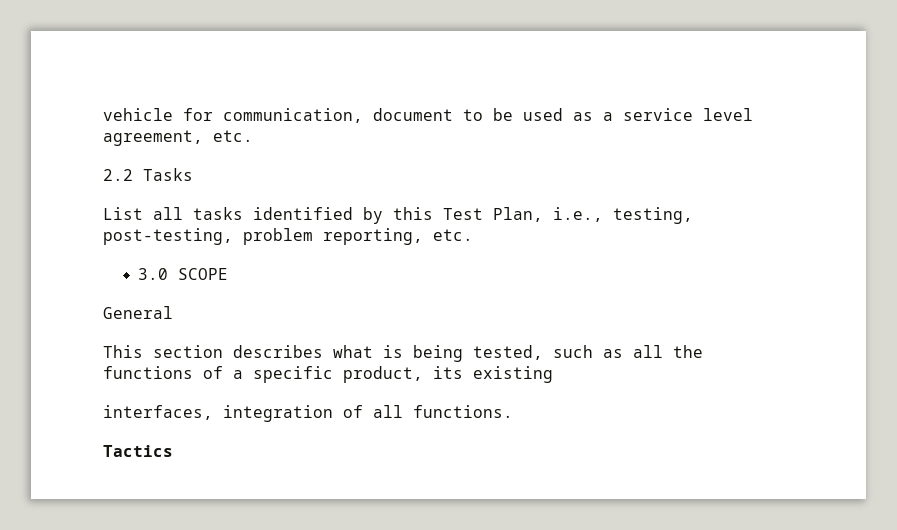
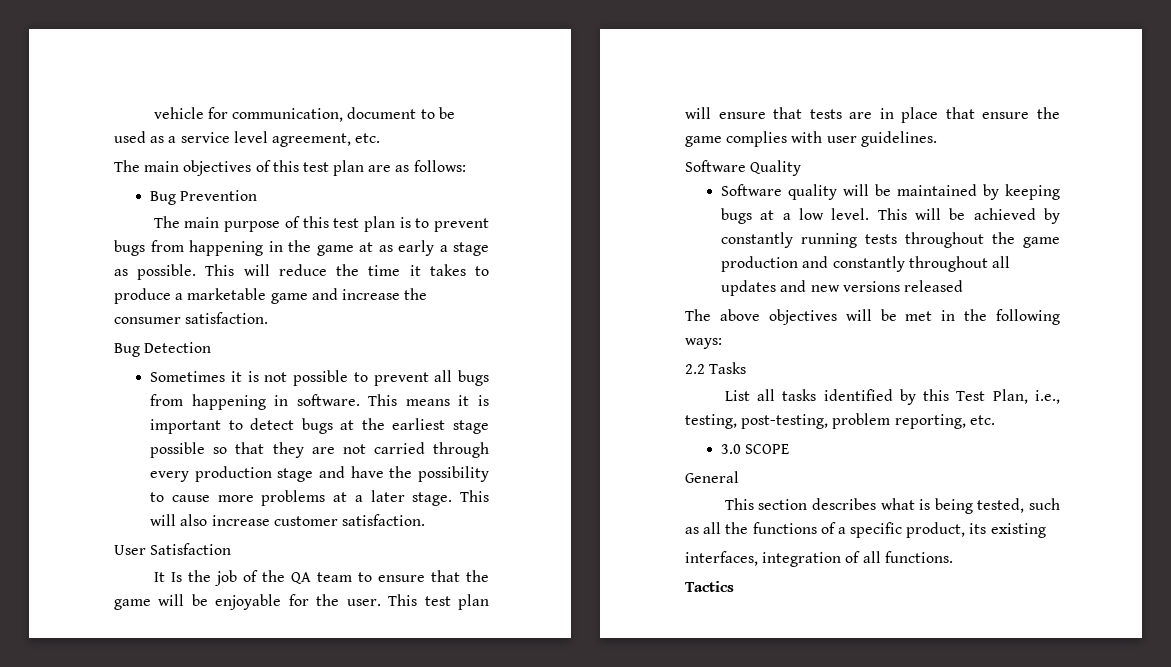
(253, 136) none -> [114,160,466,176] [150,190,258,205] [153,216,489,232] [114,240,489,256] [114,264,490,280] [114,288,428,304] [114,312,269,324] [114,342,212,357] [150,370,489,386] [150,394,489,410] [150,418,489,434] [150,442,489,458] [150,466,489,482] [150,490,489,506] [150,514,425,526] [114,543,232,555] [153,570,489,586] [114,594,490,610] [685,107,1060,123] [685,131,937,147] [685,160,802,176] [721,184,1060,200] [721,208,1060,224] [721,232,1060,248] [721,256,1010,272] [721,280,963,296] [685,309,1060,325] [685,338,722,349] // The main objectives of this test plan are as follows: // Bug Prevention // The main purpose of this test plan is to prevent bugs from happening in the game at as early a stage as possible. This will reduce the time it takes to produce a marketable game and increase the consumer satisfaction. // Bug Detection // Sometimes it is not possible to prevent all bugs from happening in software. This means it is important to detect bugs at the earliest stage possible so that they are not carried through every production stage and have the possibility to cause more problems at a later stage. This will also increase customer satisfaction. // User Satisfaction // It Is the job of the QA team to ensure that the game will be enjoyable for the user. This test plan will ensure that tests are in place that ensure the game complies with user guidelines. // Software Quality // Software quality will be maintained by keeping bugs at a low level. This will be achieved by constantly running tests throughout the game production and constantly throughout all updates and new versions released // The above objectives will be met in the following ways:

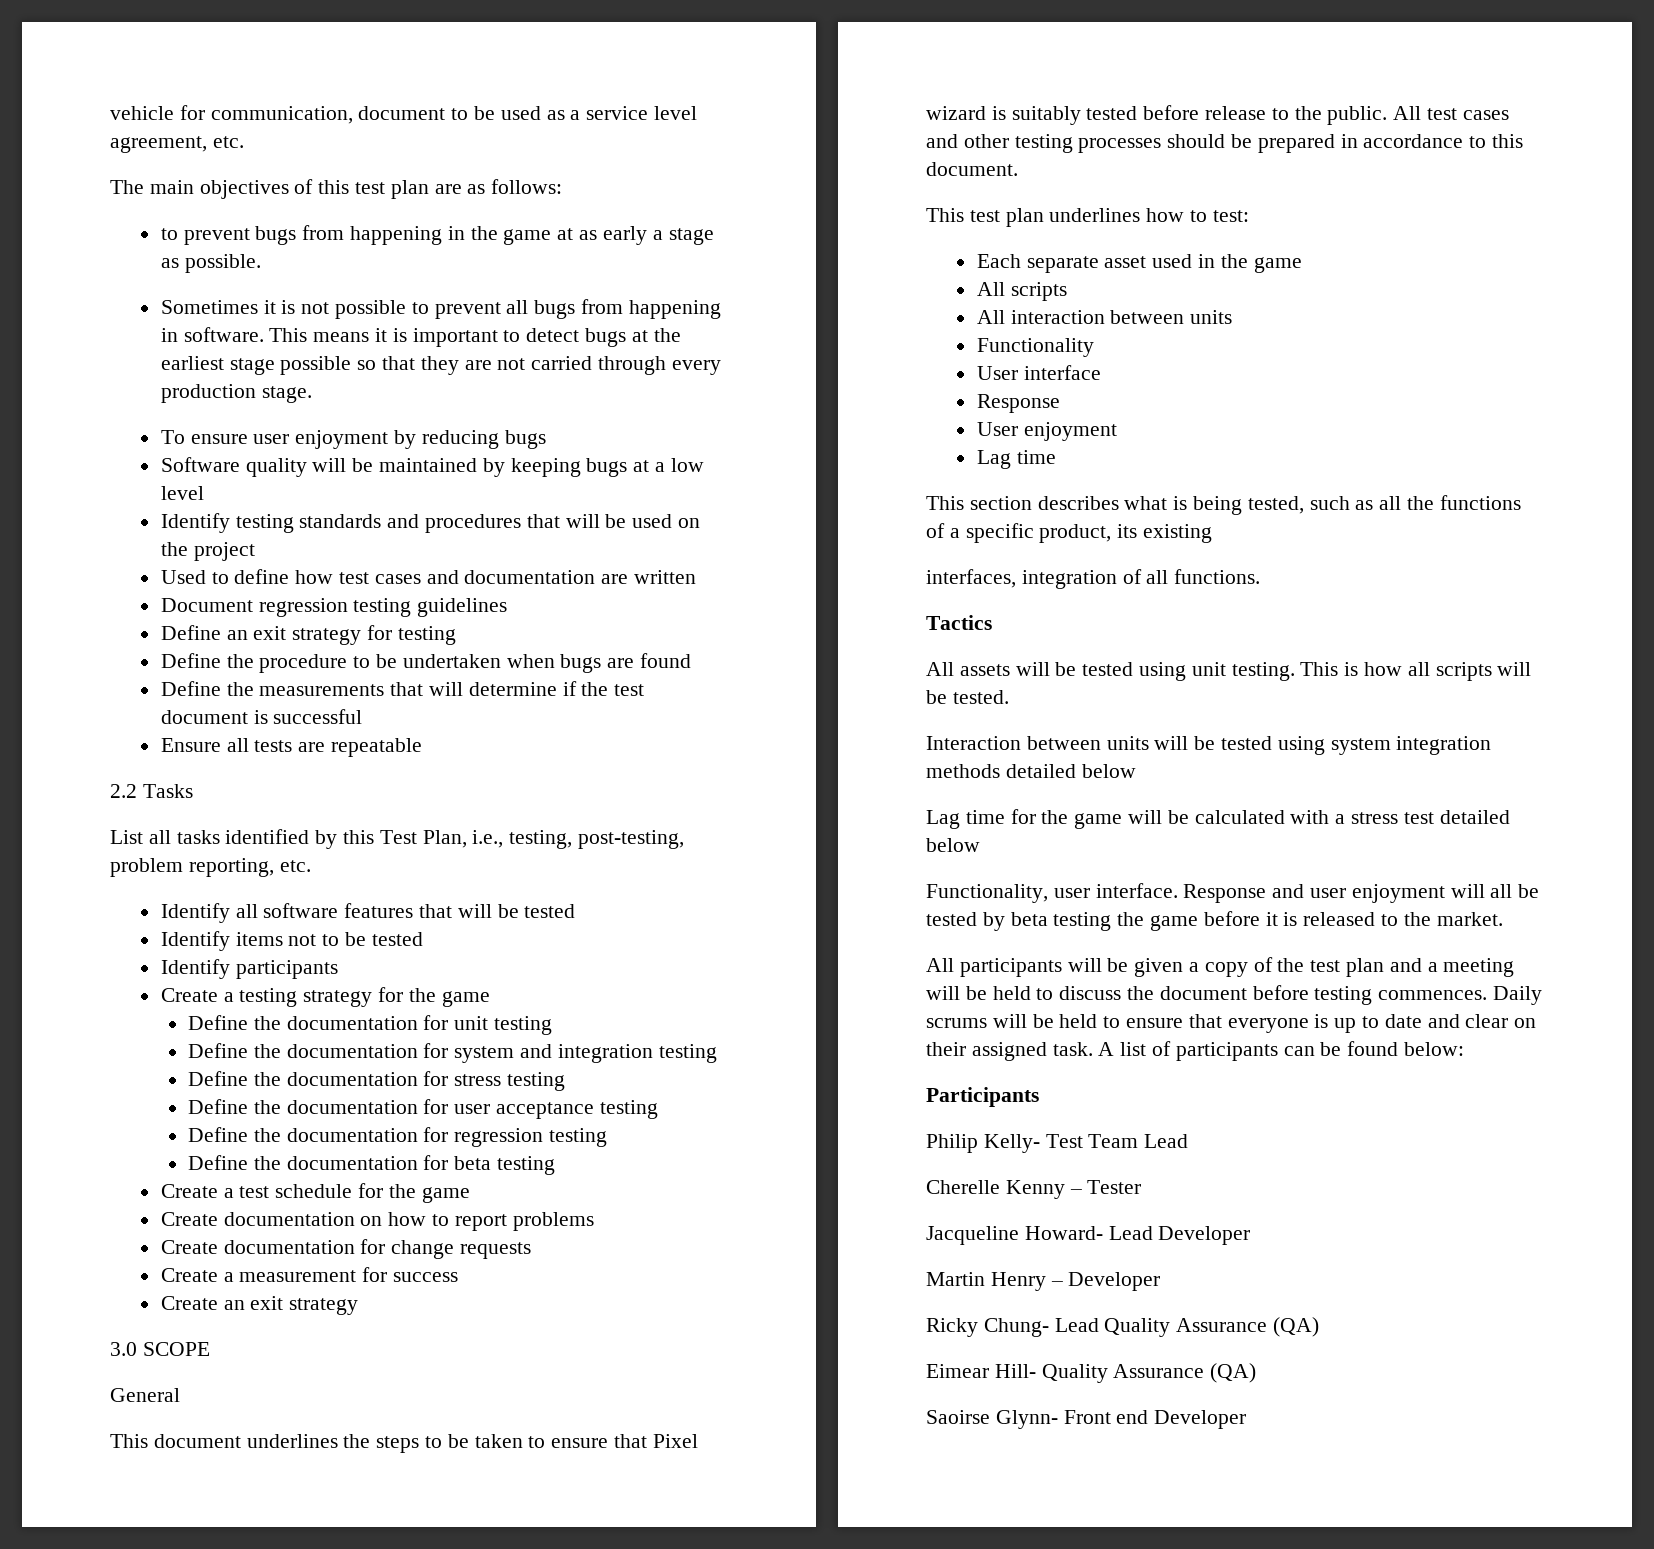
[150,190,258,205] [153,216,411,232] Bug Prevention // The main purpose of this test plan is -> (563, 186) none
[205,264,490,276] [114,288,428,304] [114,312,269,324] [114,342,212,357] This will reduce the time it takes to produce a marketable game and increase the consumer satisfaction. // Bug Detection -> (261, 263) none
[277,466,489,482] [150,490,489,506] [150,514,425,526] [114,543,232,555] [153,570,489,586] [114,594,490,610] [685,107,1060,123] [685,131,937,147] [685,160,802,176] stage and have the possibility to cause more problems at a later stage. This will also increase customer satisfaction. // User Satisfaction // It Is the job of the QA team to ensure that the game will be enjoyable for the user. This test plan will ensure that tests are in place that ensure the game complies with user guidelines. // Software Quality -> [261,386,312,403] [160,430,546,449] stage. // To ensure user enjoyment by reducing bugs
[831,208,1060,224] [721,232,1060,248] [721,256,1010,272] [721,280,963,296] [685,309,1060,325] [685,338,722,349] level. This will be achieved by constantly running tests throughout the game production and constantly throughout all updates and new versions released // The above objectives will be met in the following ways: -> [160,486,204,500] [160,513,701,533] [160,542,255,561] [160,569,697,584] [160,598,508,617] [160,625,456,645] [160,653,692,673] [160,681,645,696] [160,709,363,724] [160,738,423,757] level // Identify testing standards and procedures that will be used on the project // Used to define how test cases and documentation are written // Document regression testing guidelines // Define an exit strategy for testing // Define the procedure to be undertaken when bugs are found // Define the measurements that will determine if the test document is successful // Ensure all tests are repeatable
[721,444,790,454] [685,471,739,483] 3.0 SCOPE // General -> [160,903,576,923] [160,931,423,951] [160,959,338,979] [160,987,490,1007] [188,1015,553,1035] [188,1043,717,1063] [188,1071,566,1091] [188,1099,658,1119] [188,1127,608,1147] [188,1155,556,1175] [160,1183,470,1203] [160,1212,594,1231] [160,1239,532,1259] [160,1267,459,1282] [160,1296,359,1315] [110,1342,210,1356] [110,1388,180,1402] [110,1434,698,1453] [926,105,1509,125] [926,134,1524,153] [926,162,1018,176] [926,208,1249,227] [976,254,1302,273] [976,282,1067,301] [976,310,1233,324] [976,338,1094,357] [976,365,1101,380] [976,394,1060,413] [976,422,1117,441] [976,450,1056,469] Identify all software features that will be tested // Identify items not to be tested // Identify participants // Create a testing strategy for the game // Define the documentation for unit testing // Define the documentation for system and integration testing // Define the documentation for stress testing // Define the documentation for user acceptance testing // Define the documentation for regression testing // Define the documentation for beta testing // Create a test schedule for the game // Create documentation on how to report problems // Create documentation for change requests // Create a measurement for success // Create an exit strategy // 3.0 SCOPE // General // This document underlines the steps to be taken to ensure that Pixel wizard is suitably tested before release to the public. All test cases and other testing processes should be prepared in accordance to this document. // This test plan underlines how to test: // Each separate asset used in the game // All scripts // All interaction between units // Functionality // User interface // Response // User enjoyment // Lag time
(734, 586) none -> [926,662,1532,681] [926,690,1009,704] [926,736,1492,755] [926,764,1136,778] [926,809,1510,829] [926,838,980,852] [926,883,1540,903] [926,911,1503,931] [926,957,1515,977] [926,985,1543,1005] [926,1014,1537,1033] [926,1041,1465,1061] [926,1087,1039,1107] [926,1134,1189,1153] [926,1180,1142,1199] [926,1226,1251,1245] [926,1272,1161,1291] [926,1317,1320,1337] [926,1363,1257,1383] [926,1410,1247,1429] // All assets will be tested using unit testing. This is how all scripts will be tested. // Interaction between units will be tested using system integration methods detailed below // Lag time for the game will be calculated with a stress test detailed below // Functionality, user interface. Response and user enjoyment will all be tested by beta testing the game before it is released to the market. // All participants will be given a copy of the test plan and a meeting will be held to discuss the document before testing commences. Daily scrums will be held to ensure that everyone is up to date and clear on their assigned task. A list of participants can be found below: // Participants // Philip Kelly- Test Team Lead // Cherelle Kenny – Tester // Jacqueline Howard- Lead Developer // Martin Henry – Developer // Ricky Chung- Lead Quality Assurance (QA) // Eimear Hill- Quality Assurance (QA) // Saoirse Glynn- Front end Developer

